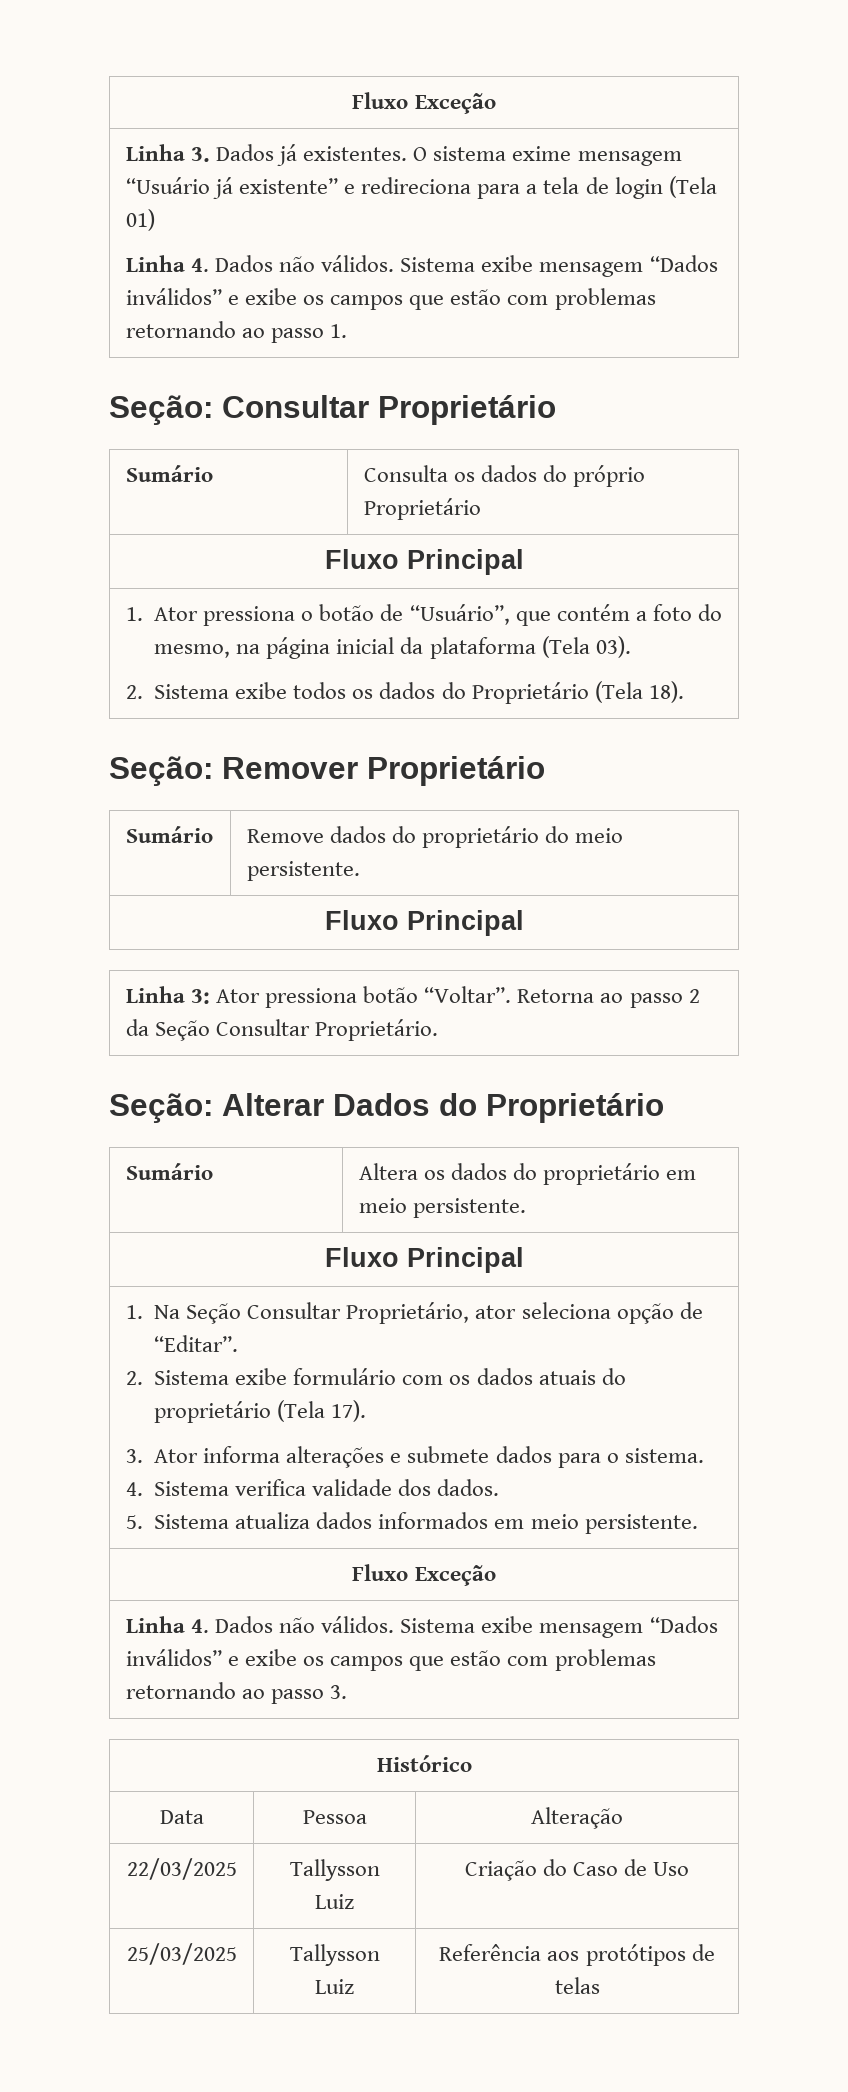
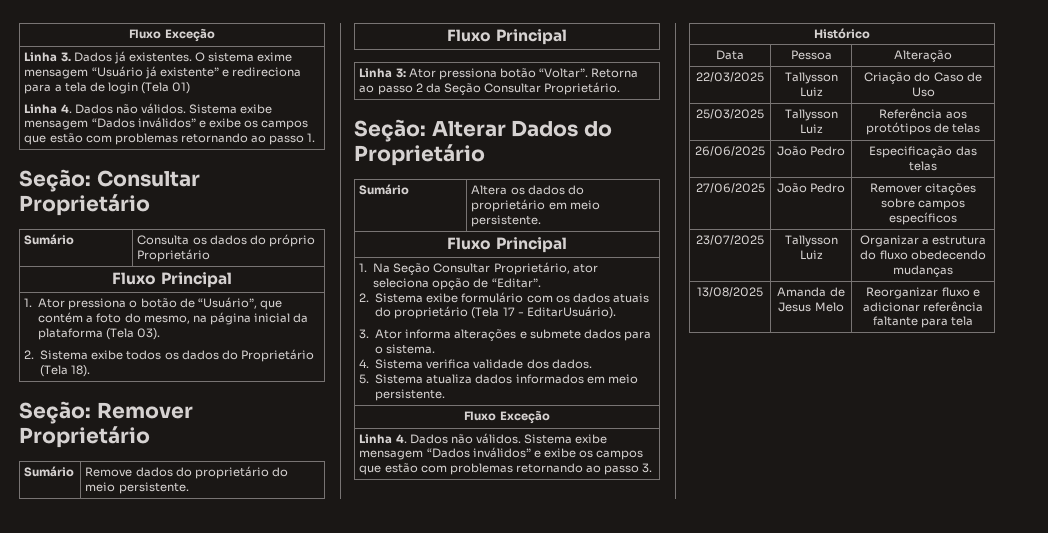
[331,1400,367,1422] 17). -> [502,306,616,319] 17 - EditarUsuário).
(600, 1985) none -> [695,146,765,156] [776,146,846,156] [869,146,977,158] [909,161,937,171] [695,183,765,193] [776,183,846,193] [869,183,977,195] [880,198,966,210] [889,212,957,225] [696,235,764,245] [784,235,838,247] [799,250,823,260] [859,235,987,247] [860,250,986,260] [893,265,953,277] [697,287,763,297] [777,287,845,297] [778,302,844,312] [866,287,980,299] [862,301,984,312] [872,316,974,328] // 26/06/2025 | João Pedro | Especificação das telas // 27/06/2025 | João Pedro | Remover citações sobre campos específicos // 23/07/2025 | Tallysson Luiz | Organizar a estrutura do fluxo obedecendo mudanças // 13/08/2025 | Amanda de Jesus Melo | Reorganizar fluxo e adicionar referência faltante para tela

